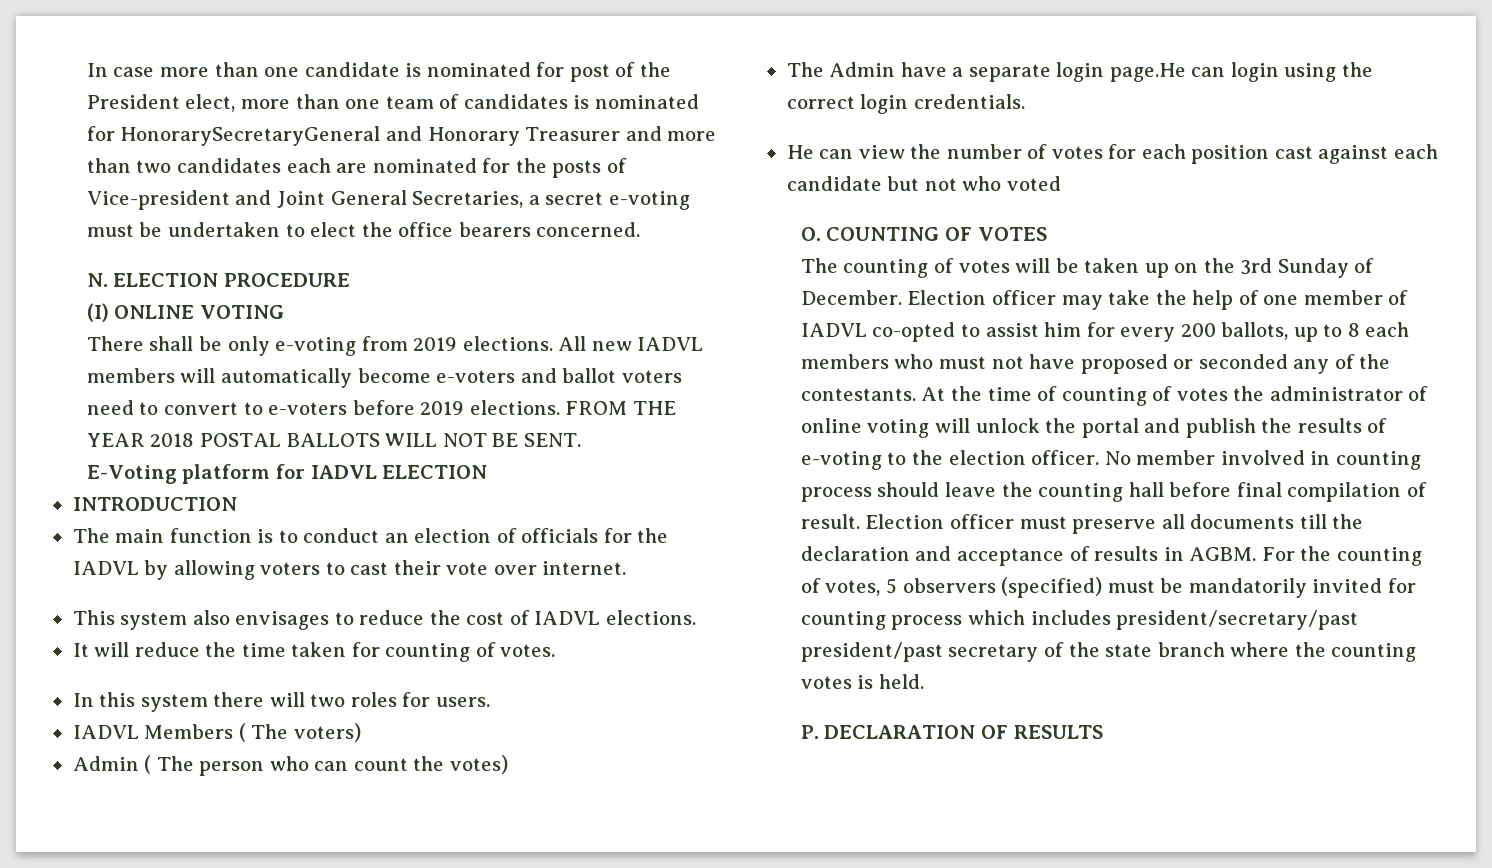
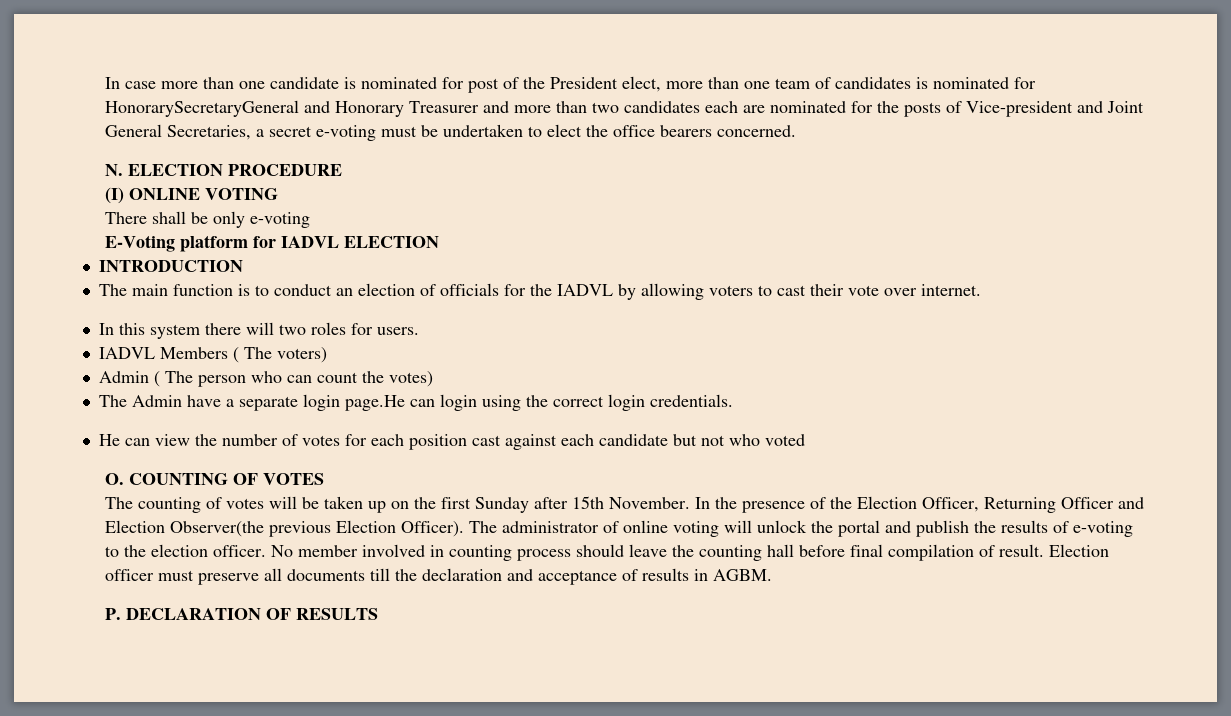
[361,336,704,351] [86,368,682,388] [86,400,676,415] [86,433,581,447] from 2019 elections. All new IADVL members will automatically become e-voters and ballot voters need to convert to e-voters before 2019 elections. FROM THE YEAR 2018 POSTAL BALLOTS WILL NOT BE SENT. -> (311, 220) none
[72,610,696,630] [72,642,556,662] // This system also envisages to reduce the cost of IADVL elections. // It will reduce the time taken for counting of votes. -> (981, 290) none
[1240,258,1375,278] [800,290,1409,310] [800,322,1410,342] [800,354,1391,374] [800,386,1265,406] 3rd Sunday of December. Election officer may take the help of one member of IADVL co-opted to assist him for every 200 ballots, up to 8 each members who must not have proposed or seconded any of the contestants. At the time of counting of votes the -> [441,496,1145,513] [105,520,498,537] first Sunday after 15th November. In the presence of the Election Officer, Returning Officer and Election Observer(the previous Election Officer). The
[1261,546,1422,566] [800,577,1416,598] [800,610,1359,630] [800,642,1417,662] [800,674,925,689] For the counting of votes, 5 observers (specified) must be mandatorily invited for counting process which includes president/secretary/past president/past secretary of the state branch where the counting votes is held. -> (773, 575) none

